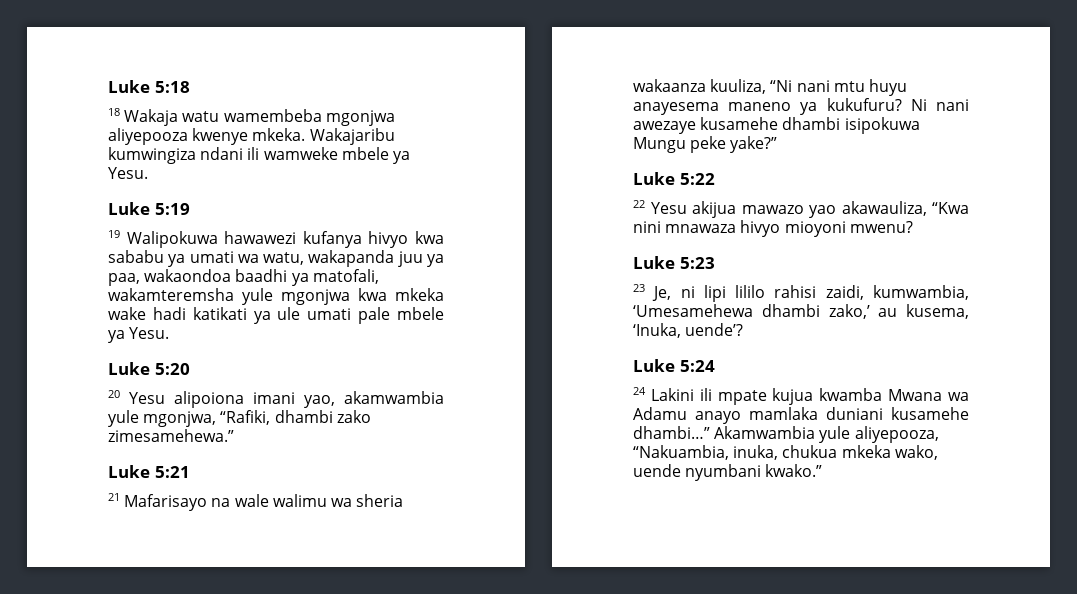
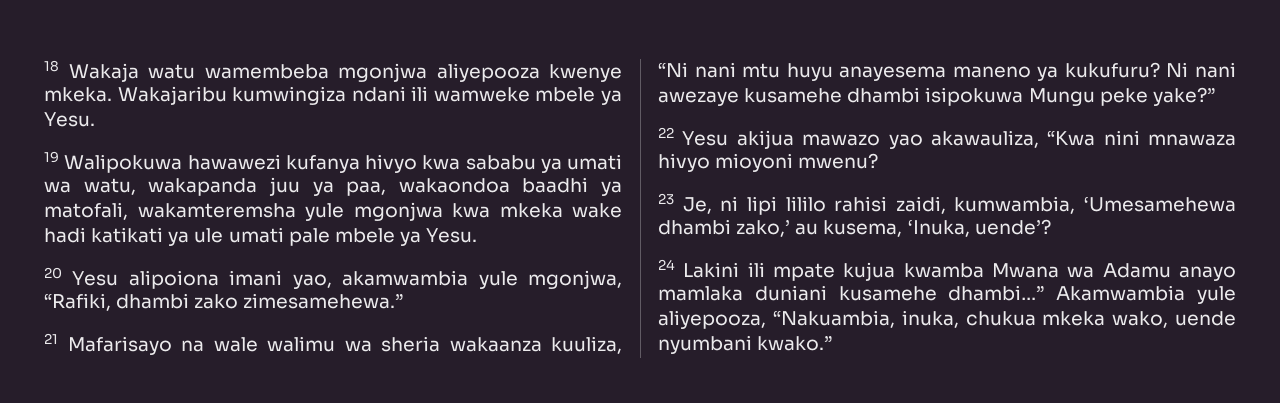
[108,80,190,93] Luke 5:18 // -> (44, 66) none
[108,202,190,215] // Luke 5:19 -> (95, 119) none
[108,362,190,375] // Luke 5:20 -> (478, 235) none
[108,465,190,478] // Luke 5:21 -> (404, 301) none
[633,172,715,185] // Luke 5:22 -> (1215, 96) none
[633,256,715,269] // Luke 5:23 -> (879, 161) none
[633,359,715,372] // Luke 5:24 -> (1051, 227) none

